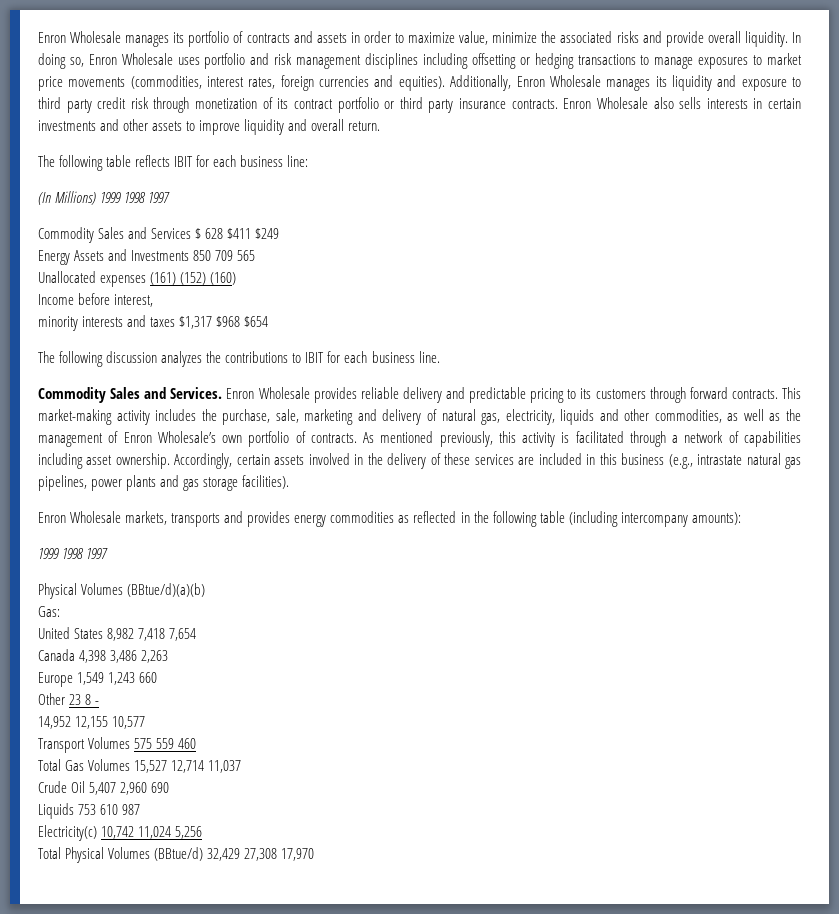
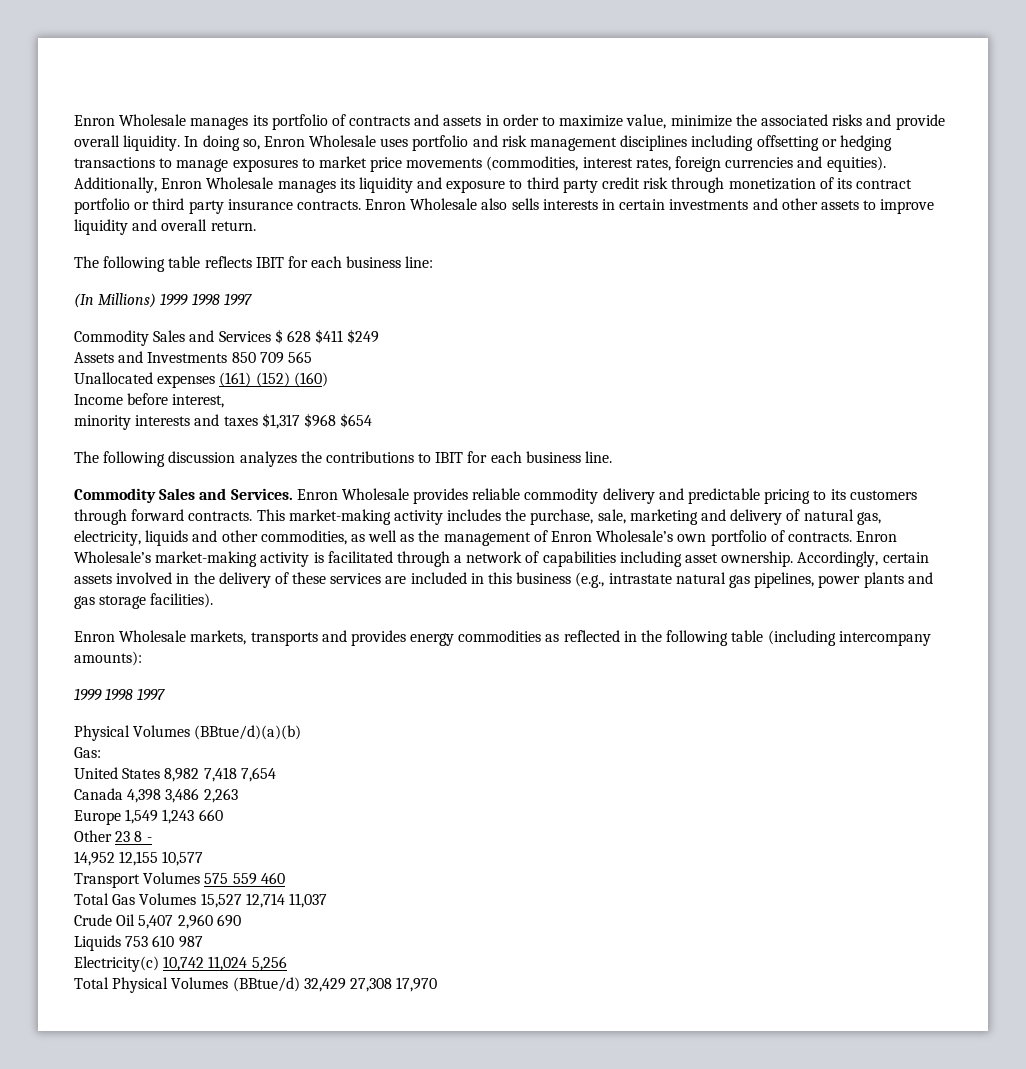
[38,250,70,265] Energy -> (380, 336) none
(399, 393) none -> [524,488,599,504] commodity
[363,431,516,447] As mentioned previously, this -> [856,531,898,542] [74,551,258,567] Enron Wholesale’s market-making

